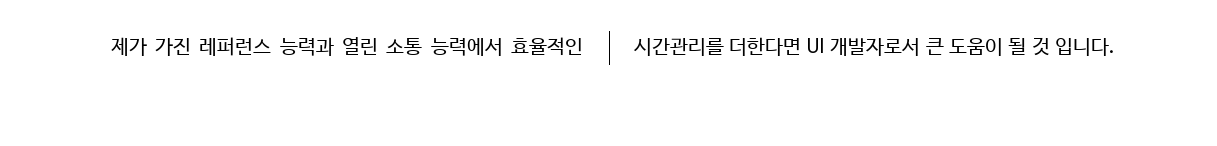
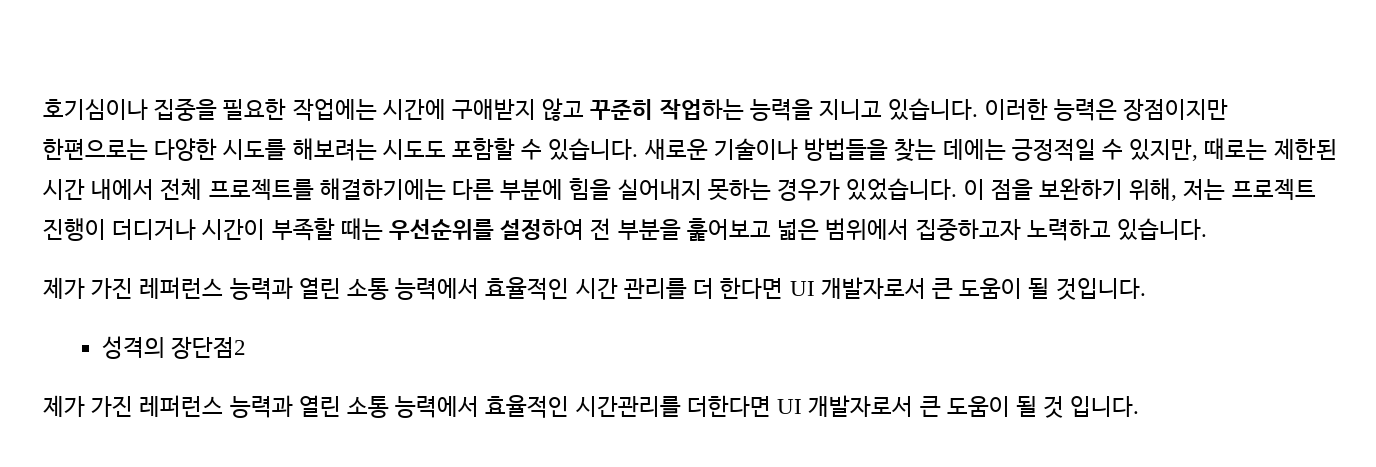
(110, 46) none -> [43,98,1228,121] [43,138,1337,161] [43,178,1316,201] [43,218,1207,241] [43,277,1146,300] [102,336,247,359] 호기심이나 집중을 필요한 작업에는 시간에 구애받지 않고 꾸준히 작업하는 능력을 지니고 있습니다. 이러한 능력은 장점이지만 한편으로는 다양한 시도를 해보려는 시도도 포함할 수 있습니다. 새로운 기술이나 방법들을 찾는 데에는 긍정적일 수 있지만, 때로는 제한된 시간 내에서 전체 프로젝트를 해결하기에는 다른 부분에 힘을 실어내지 못하는 경우가 있었습니다. 이 점을 보완하기 위해, 저는 프로젝트 진행이 더디거나 시간이 부족할 때는 우선순위를 설정하여 전 부분을 훑어보고 넓은 범위에서 집중하고자 노력하고 있습니다. // 제가 가진 레퍼런스 능력과 열린 소통 능력에서 효율적인 시간 관리를 더 한다면 UI 개발자로서 큰 도움이 될 것입니다. // 성격의 장단점2 //

